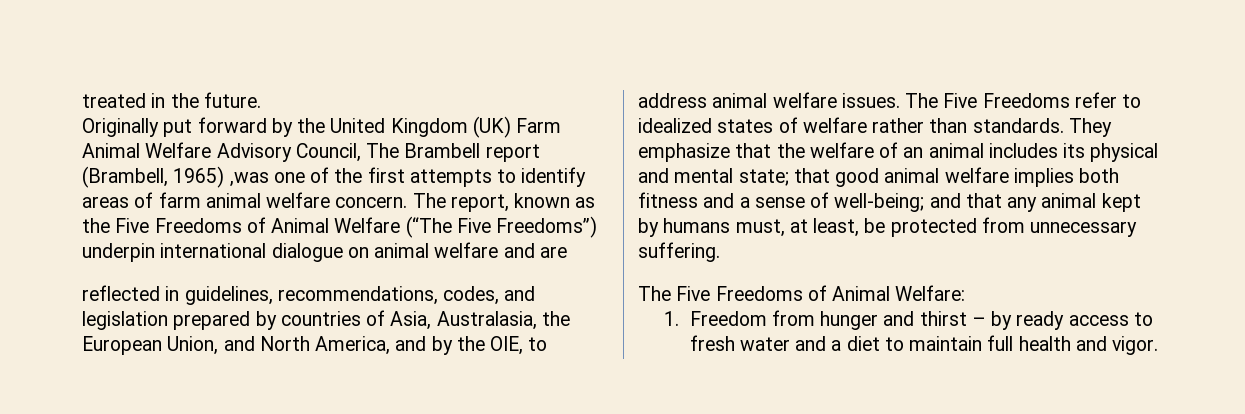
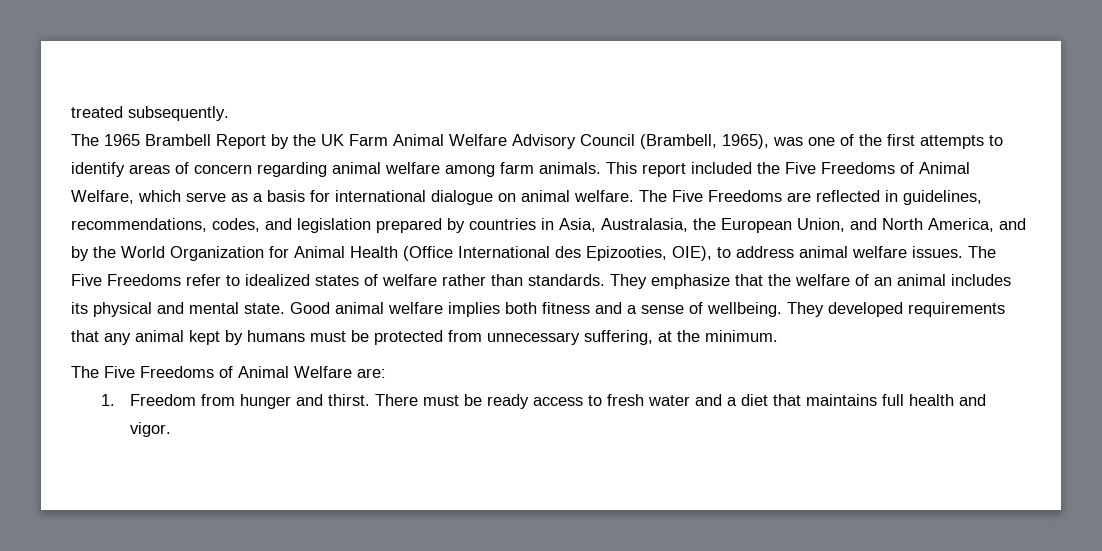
[151,92,261,108] [82,116,562,138] [82,142,540,162] [82,166,269,188] in the future. // Originally put forward by the United Kingdom (UK) Farm Animal Welfare Advisory Council, The Brambell report (Brambell, 1965) ,was -> [128,106,229,121] [71,134,803,149] subsequently. // The 1965 Brambell Report by the UK Farm Animal Welfare Advisory Council (Brambell, 1965), was
[158,192,596,212] farm animal welfare concern. The report, known as -> [194,162,752,177] concern regarding animal welfare among farm animals. This report included
[334,216,598,238] [82,242,535,262] Welfare (“The Five Freedoms”) underpin international dialogue on animal welfare and -> [71,190,782,205] Welfare, which serve as a basis for international dialogue on animal welfare. The Five Freedoms
(567, 252) // -> (811, 197) none
[366,310,386,326] of -> [541,218,554,230] in
[490,336,524,355] OIE, -> [121,246,712,261] World Organization for Animal Health (Office International des Epizooties, OIE),
[738,168,880,187] state; that good -> [244,302,330,314] state. Good
[834,193,961,212] well-being; and -> [707,302,1005,317] wellbeing. They developed requirements
[735,218,860,237] must, at least, -> [310,331,346,342] must
[638,242,720,262] suffering. -> [584,330,778,345] suffering, at the minimum.
[895,285,966,301] Welfare: -> [294,366,386,378] Welfare are:
[919,311,1013,330] thirst – by -> [328,394,483,406] thirst. There must be
[884,336,983,351] to maintain -> [773,394,878,406] that maintains

